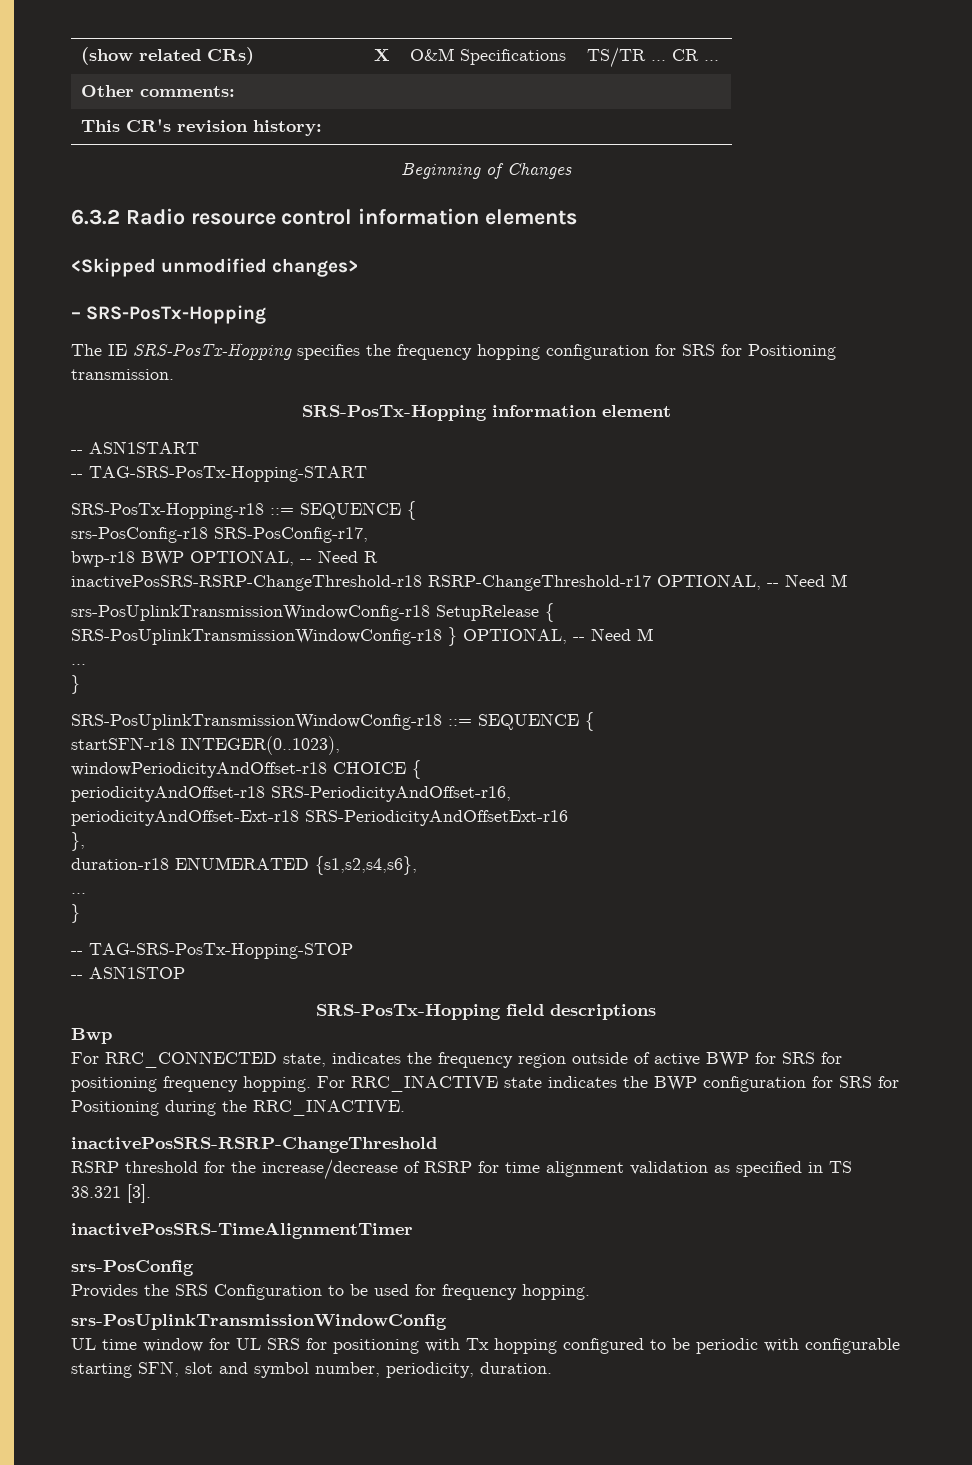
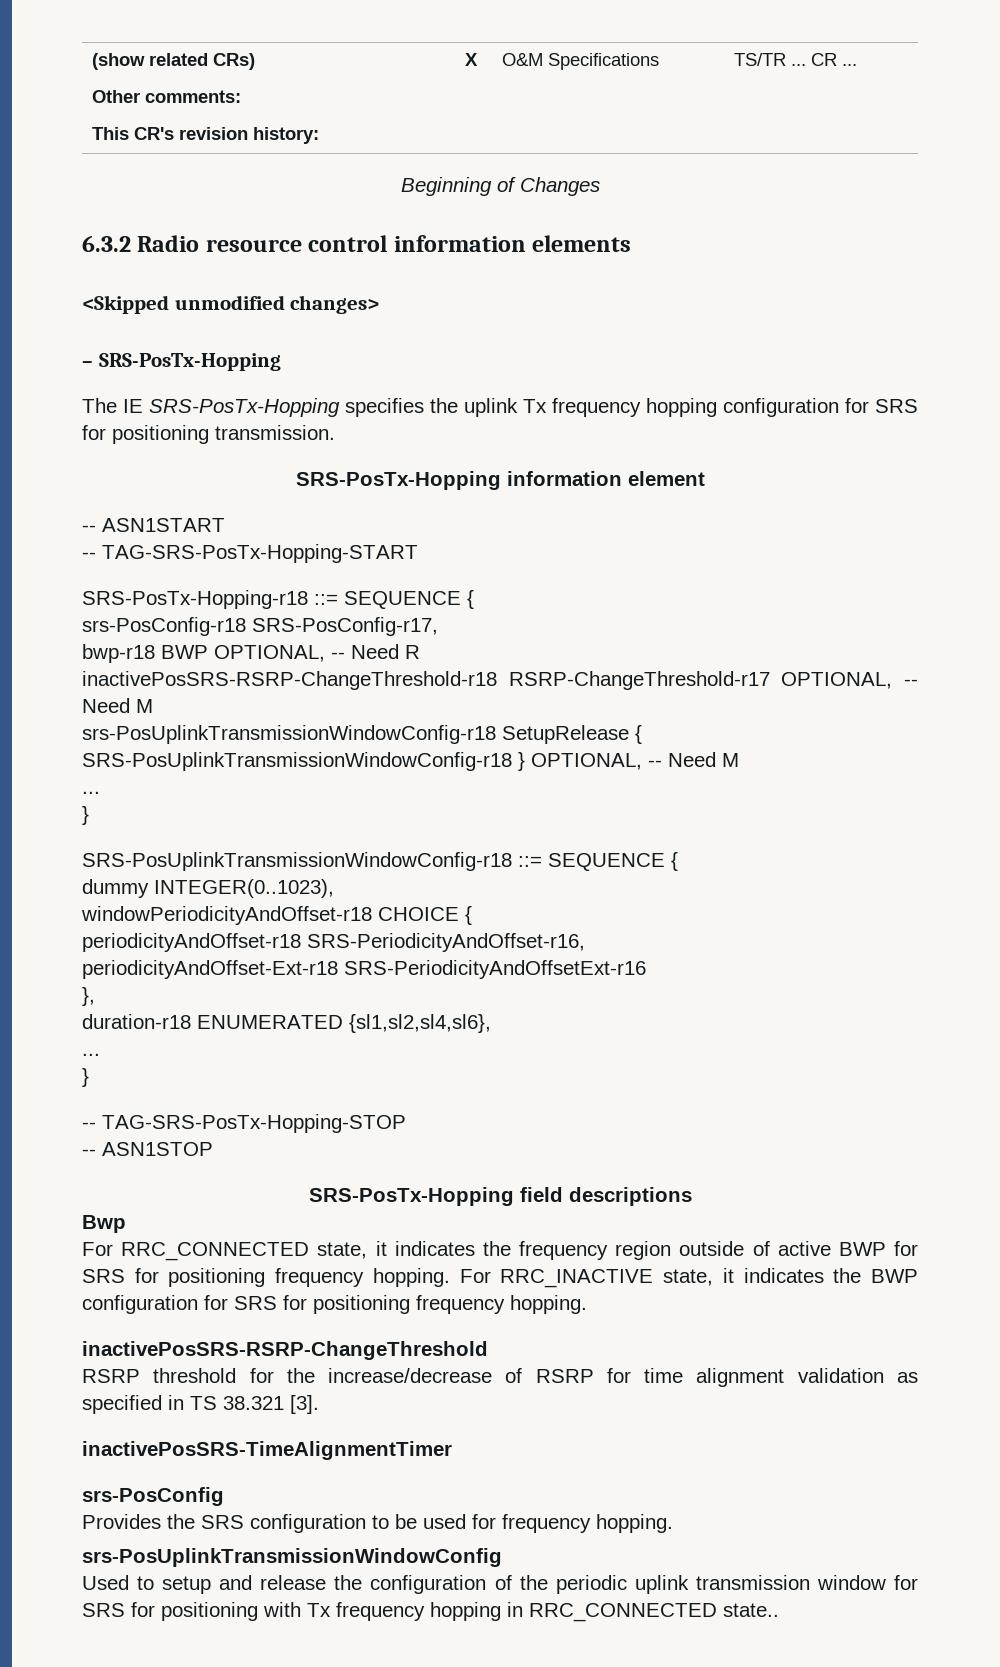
(391, 350) none -> [464,398,547,417] uplink Tx
[748,344,836,360] Positioning -> [112,425,209,444] positioning
[71,737,175,750] startSFN-r18 -> [82,879,149,898] dummy
[315,856,417,875] {s1,s2,s4,s6}, -> [349,1014,491,1033] {sl1,sl2,sl4,sl6},
(326, 1060) none -> [375,1241,387,1256] it
[504,1077,542,1088] state -> [663,1268,734,1286] state, it
[71,1099,405,1116] Positioning during the RRC_INACTIVE. -> [313,1295,587,1314] positioning frequency hopping.
[214,1284,322,1300] Configuration -> [250,1514,366,1533] configuration
[71,1338,137,1350] UL time -> [82,1575,810,1594] Used to setup and release the configuration of the periodic uplink transmission
[236,1338,261,1350] UL -> (919, 1582) none
[494,1338,900,1354] [71,1361,552,1378] hopping configured to be periodic with configurable starting SFN, slot and symbol number, periodicity, duration. -> [336,1602,779,1622] frequency hopping in RRC_CONNECTED state..

